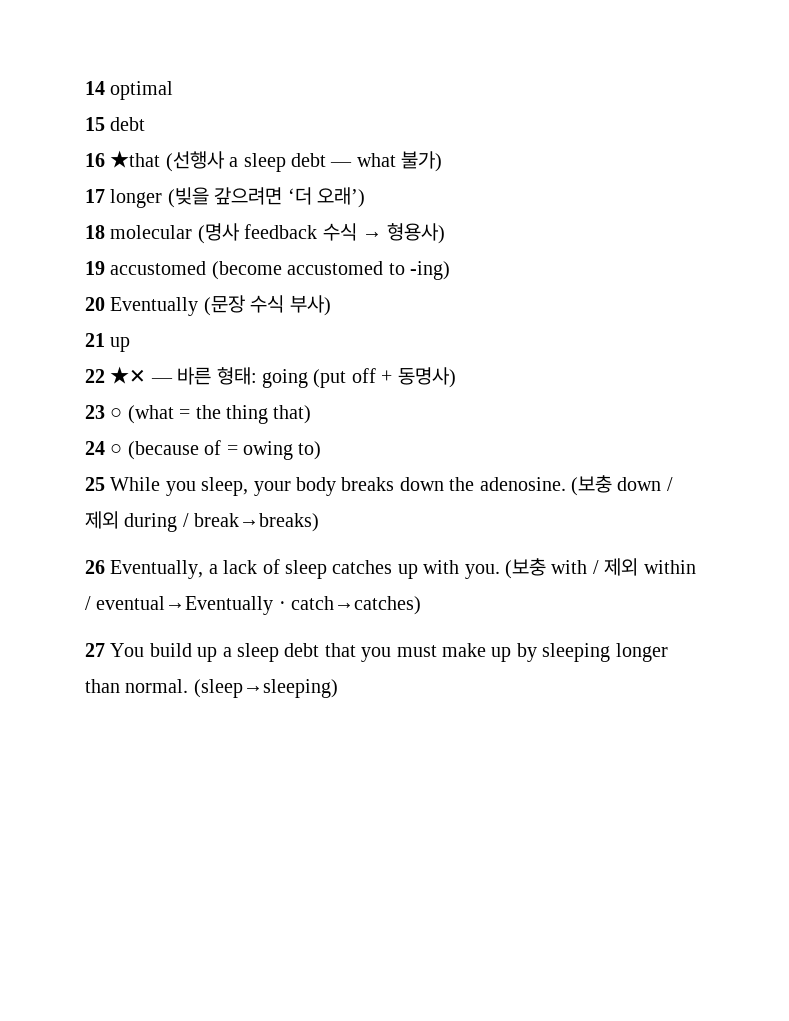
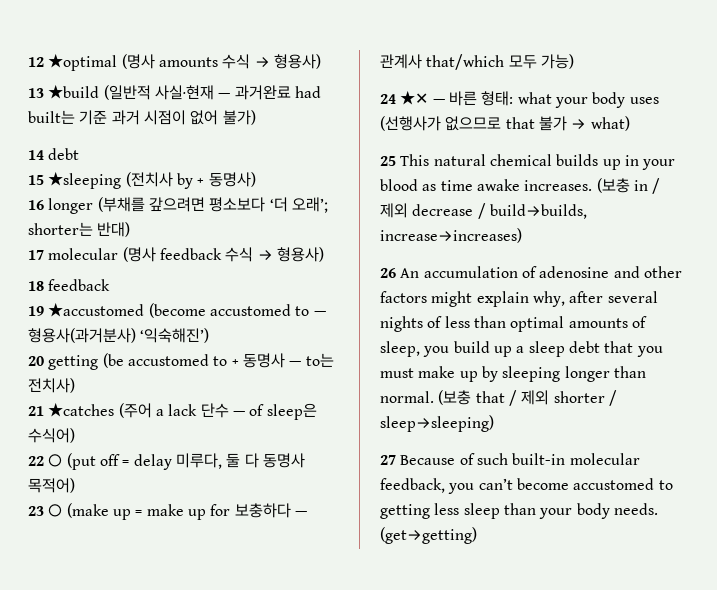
[85,81,174,100] [85,117,146,131] [85,150,443,172] [85,187,365,208] [85,225,105,239] 14 optimal // 15 debt // 16 ★that (선행사 a sleep debt — what 불가) // 17 longer (빚을 갚으려면 ‘더 오래’) // 18 -> [28,53,321,71] [28,84,321,100] [28,110,256,125] [28,148,80,160] [28,171,256,189] [28,197,328,214] [28,222,131,237] [28,250,44,260] 12 ★optimal (명사 amounts 수식 → 형용사) // 13 ★build (일반적 사실·현재 — 과거완료 had built는 기준 과거 시점이 없어 불가) // 14 debt // 15 ★sleeping (전치사 by + 동명사) // 16 longer (부채를 갚으려면 평소보다 ‘더 오래’; shorter는 반대) // 17
(446, 233) none -> [28,279,111,291] // 18 feedback
[110,261,207,275] accustomed -> [48,302,145,317] ★accustomed
[410,261,450,280] [85,295,331,316] [85,333,131,352] [85,366,456,388] [85,405,312,424] [85,440,322,460] [85,475,673,496] [85,511,320,532] [85,558,696,579] [85,596,422,615] [85,643,145,657] -ing) // 20 Eventually (문장 수식 부사) // 21 up // 22 ★✕ — 바른 형태: going (put off + 동명사) // 23 ○ (what = the thing that) // 24 ○ (because of = owing to) // 25 While you sleep, your body breaks down the adenosine. (보충 down / 제외 during / break→breaks) // 26 Eventually, a lack of sleep catches up with you. (보충 with / 제외 within / eventual→Eventually · catch→catches) // 27 You -> [313,311,326,316] [28,328,210,343] [28,353,334,370] [28,378,75,393] [28,402,317,420] [28,428,75,443] [28,453,305,470] [28,478,75,493] [28,503,307,520] [380,54,574,70] [380,90,659,108] [380,116,630,131] [380,154,676,170] [380,178,661,194] [380,203,587,219] [380,228,522,243] [380,266,682,278] [380,291,658,307] [380,316,647,332] [380,341,450,357] — 형용사(과거분사) ‘익숙해진’) // 20 getting (be accustomed to + 동명사 — to는 전치사) // 21 ★catches (주어 a lack 단수 — of sleep은 수식어) // 22 ○ (put off = delay 미루다, 둘 다 동명사 목적어) // 23 ○ (make up = make up for 보충하다 — 관계사 that/which 모두 가능) // 24 ★✕ — 바른 형태: what your body uses (선행사가 없으므로 that 불가 → what) // 25 This natural chemical builds up in your blood as time awake increases. (보충 in / 제외 decrease / build→builds, increase→increases) // 26 An accumulation of adenosine and other factors might explain why, after several nights of less than optimal amounts of sleep, you
[193,679,338,698] (sleep→sleeping) -> [438,390,617,406] [380,415,494,432] [380,453,640,465] [380,478,673,494] [380,503,658,519] [380,527,477,544] (보충 that / 제외 shorter / sleep→sleeping) // 27 Because of such built-in molecular feedback, you can’t become accustomed to getting less sleep than your body needs. (get→getting)

